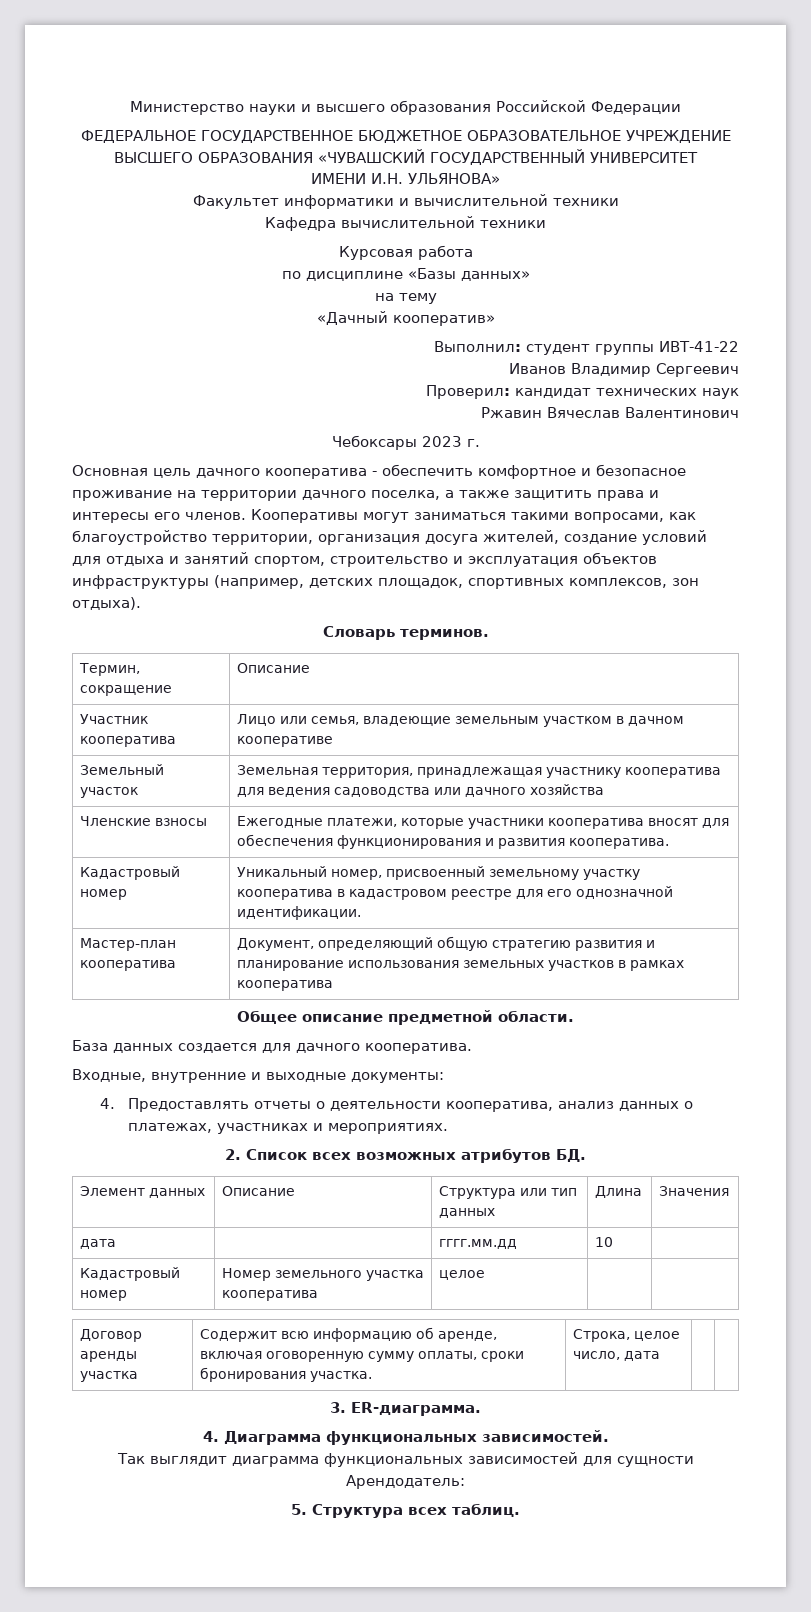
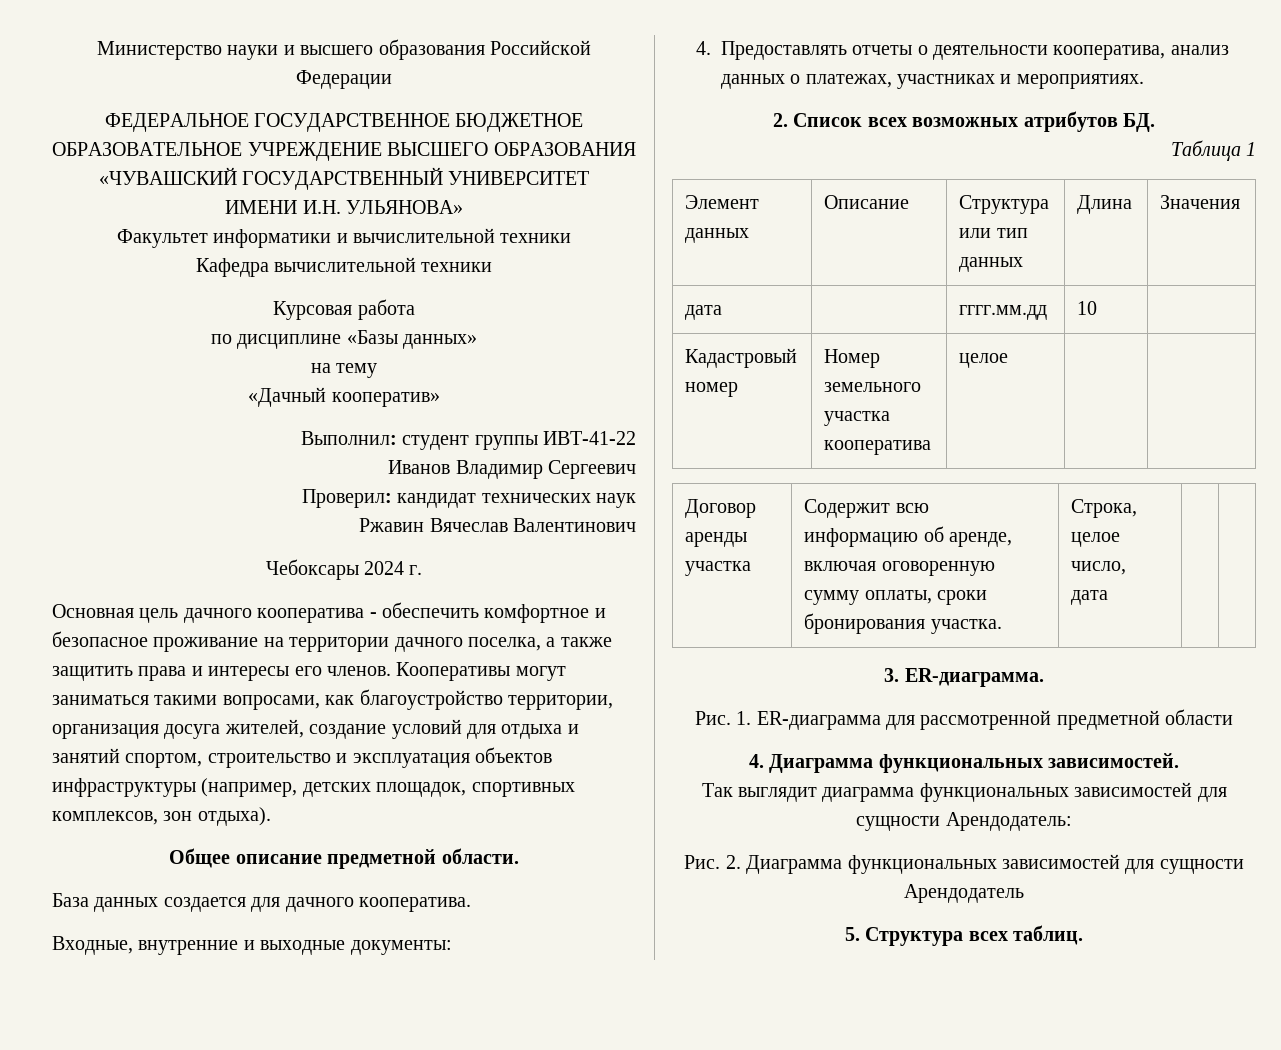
[421,436,462,447] 2023 -> [364,561,404,575] 2024
[322,626,489,640] [78,663,140,676] [79,685,172,696] [236,663,310,673] [79,714,148,724] [79,736,176,747] [236,714,684,727] [236,736,333,747] [79,764,164,775] [79,787,138,798] [236,765,721,778] [236,784,604,797] [79,816,207,826] [236,816,729,829] [236,834,669,849] [79,866,180,880] [79,889,127,900] [236,866,640,880] [236,886,673,900] [236,906,361,920] [79,938,176,951] [79,960,176,971] [236,936,655,951] [236,960,684,971] [236,980,333,991] // Словарь терминов. // Термин, сокращение | Описание // Участник кооператива | Лицо или семья, владеющие земельным участком в дачном кооперативе // Земельный участок | Земельная территория, принадлежащая участнику кооператива для ведения садоводства или дачного хозяйства // Членские взносы | Ежегодные платежи, которые участники кооператива вносят для обеспечения функционирования и развития кооператива. // Кадастровый номер | Уникальный номер, присвоенный земельному участку кооператива в кадастровом реестре для его однозначной идентификации. // Мастер-план кооператива | Документ, определяющий общую стратегию развития и планирование использования земельных участков в рамках кооператива -> (271, 816) none
(586, 1155) none -> [1170,140,1256,161] // Таблица 1
(481, 1409) none -> [694,709,1234,730] // Рис. 1. ER-диаграмма для рассмотренной предметной области
(465, 1482) none -> [684,854,1244,874] [904,884,1024,903] // Рис. 2. Диаграмма функциональных зависимостей для сущности Арендодатель

